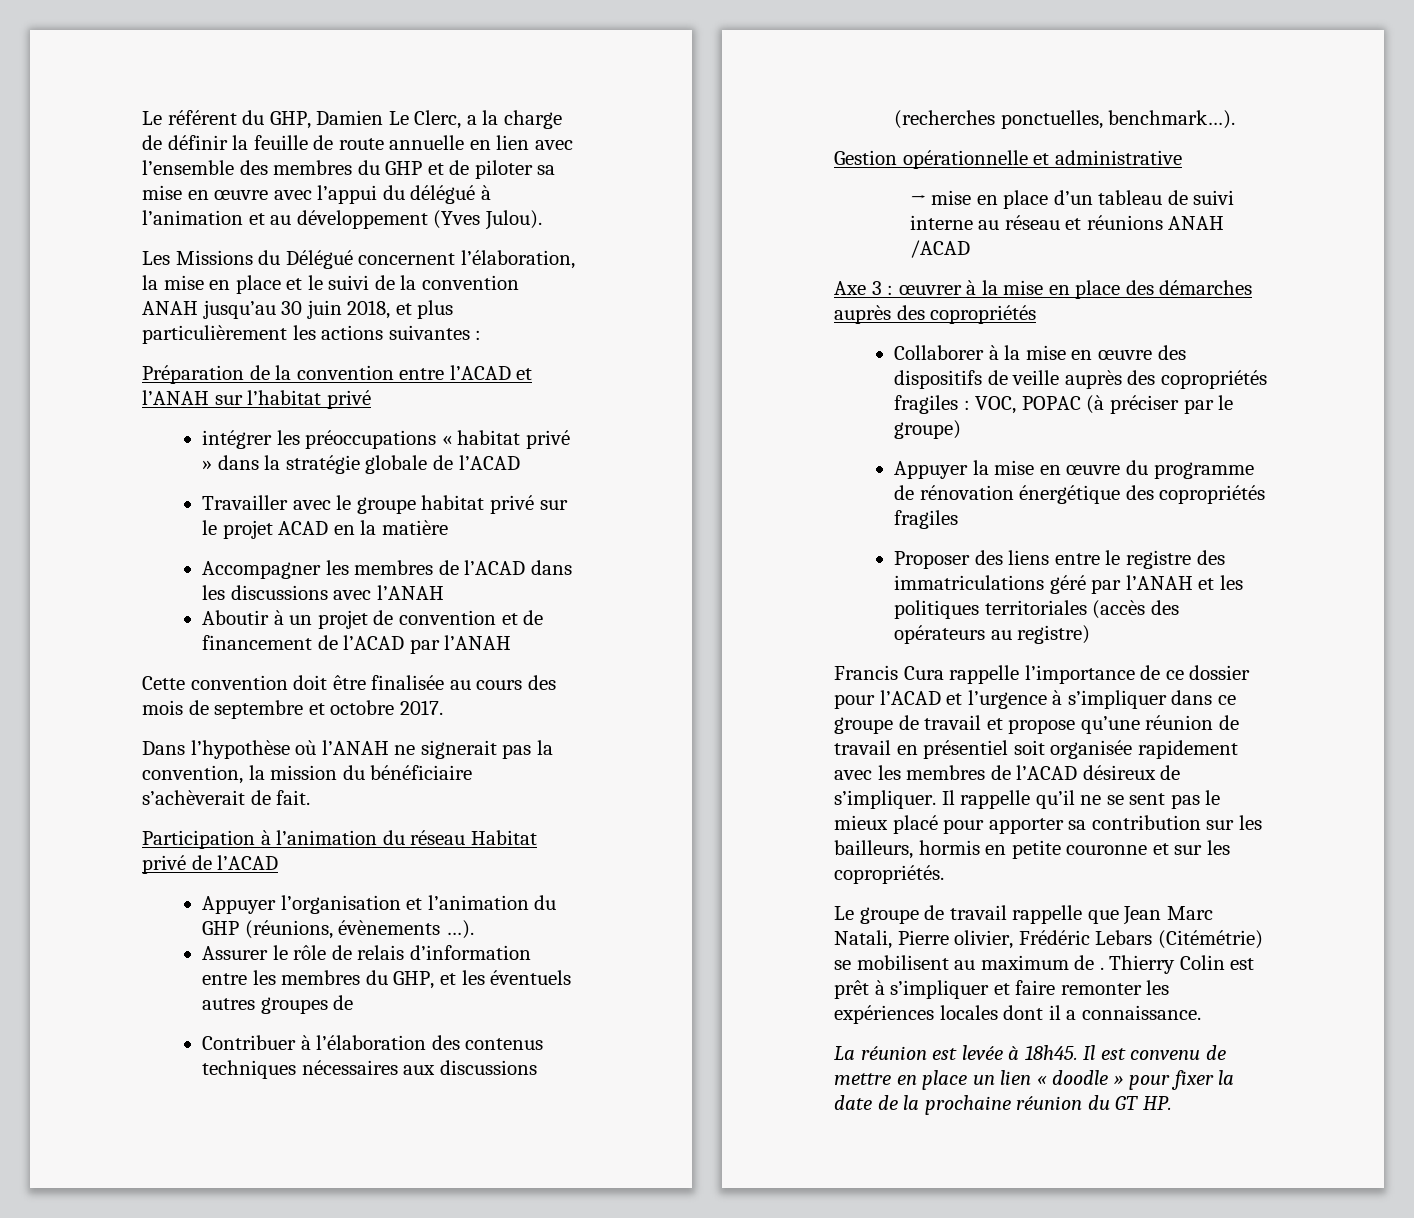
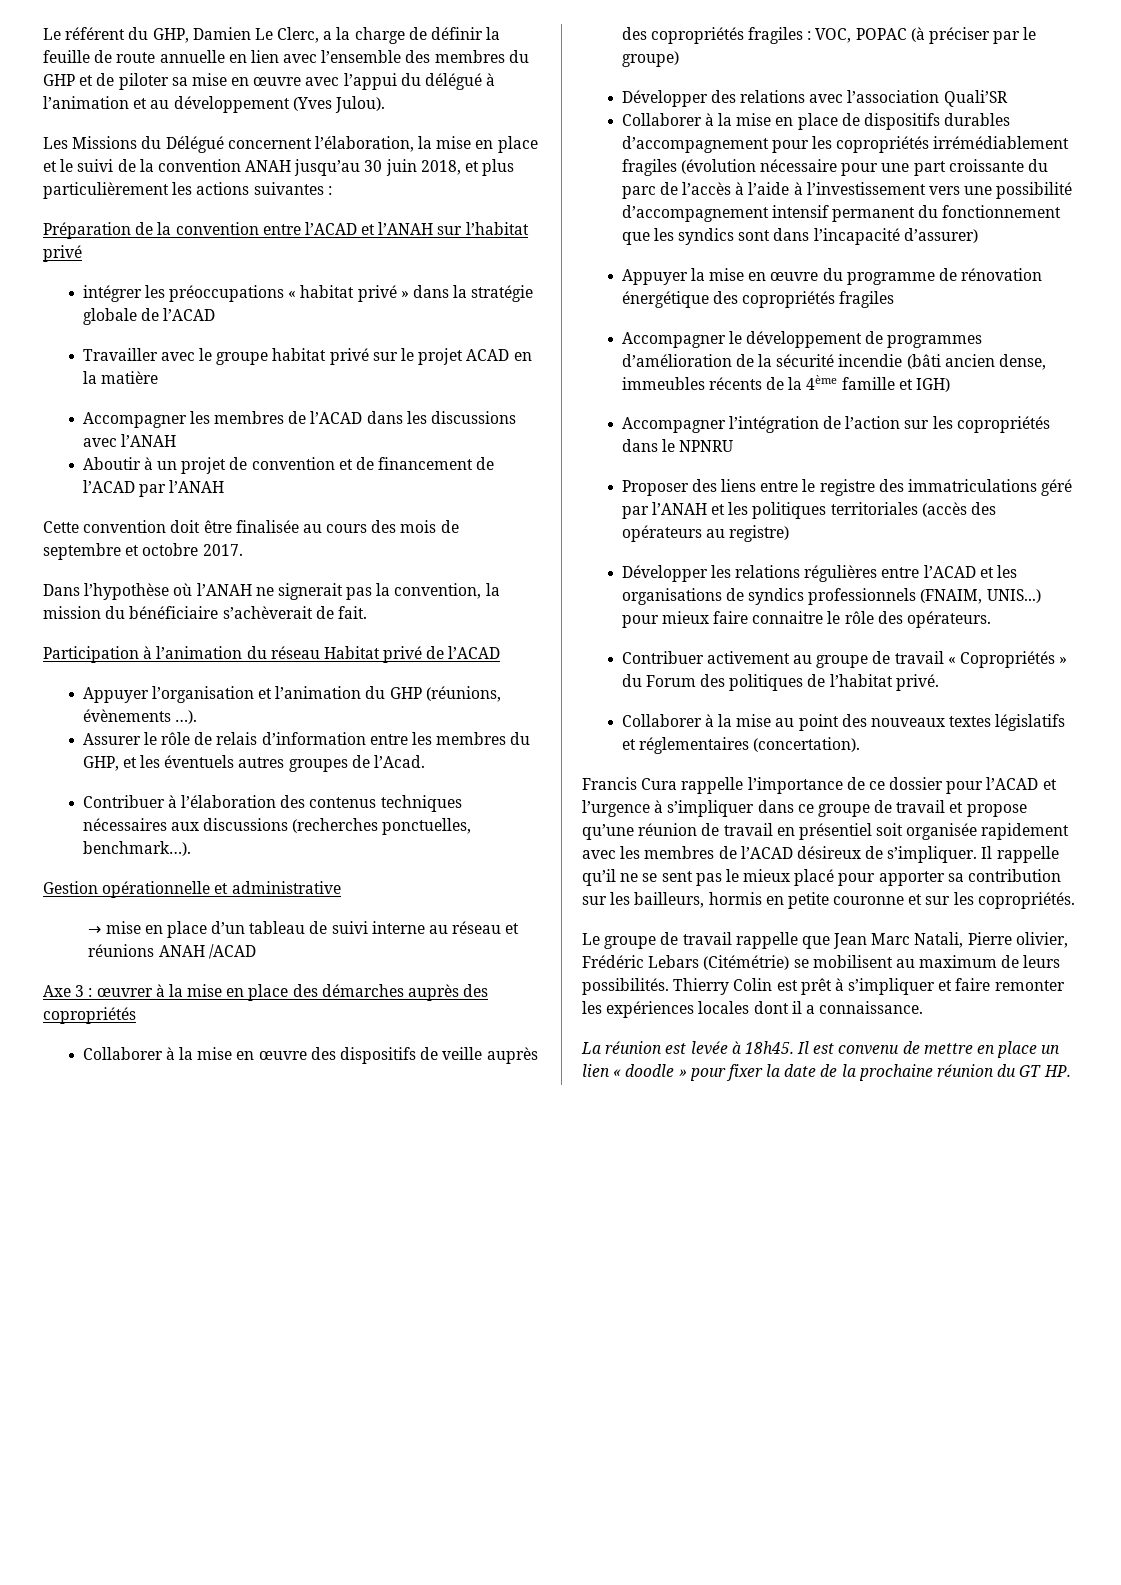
(354, 1002) none -> [374,755,426,768] l’Acad.
(962, 429) none -> [621,90,1008,107] [621,113,1011,130] [621,136,1070,153] [621,159,1049,176] [621,182,1073,199] [621,205,1062,222] [621,228,978,245] // Développer des relations avec l’association Quali’SR // Collaborer à la mise en place de dispositifs durables d’accompagnement pour les copropriétés irrémédiablement fragiles (évolution nécessaire pour une part croissante du parc de l’accès à l’aide à l’investissement vers une possibilité d’accompagnement intensif permanent du fonctionnement que les syndics sont dans l’incapacité d’assurer)
(959, 519) none -> [621,331,983,348] [621,354,1047,370] [621,375,951,392] [621,416,1050,433] [621,439,734,452] // Accompagner le développement de programmes d’amélioration de la sécurité incendie (bâti ancien dense, immeubles récents de la 4ème famille et IGH) // Accompagner l’intégration de l’action sur les copropriétés dans le NPNRU
(1091, 634) none -> [621,565,1018,582] [621,588,1041,605] [621,611,992,628] [621,651,1068,668] [621,674,939,691] [621,714,1066,731] [621,737,861,754] // Développer les relations régulières entre l’ACAD et les organisations de syndics professionnels (FNAIM, UNIS...) pour mieux faire connaitre le rôle des opérateurs. // Contribuer activement au groupe de travail « Copropriétés » du Forum des politiques de l’habitat privé. // Collaborer à la mise au point des nouveaux textes législatifs et réglementaires (concertation).
[1099,967,1104,970] . -> [1023,955,1061,968] [582,978,669,995] leurs possibilités.

